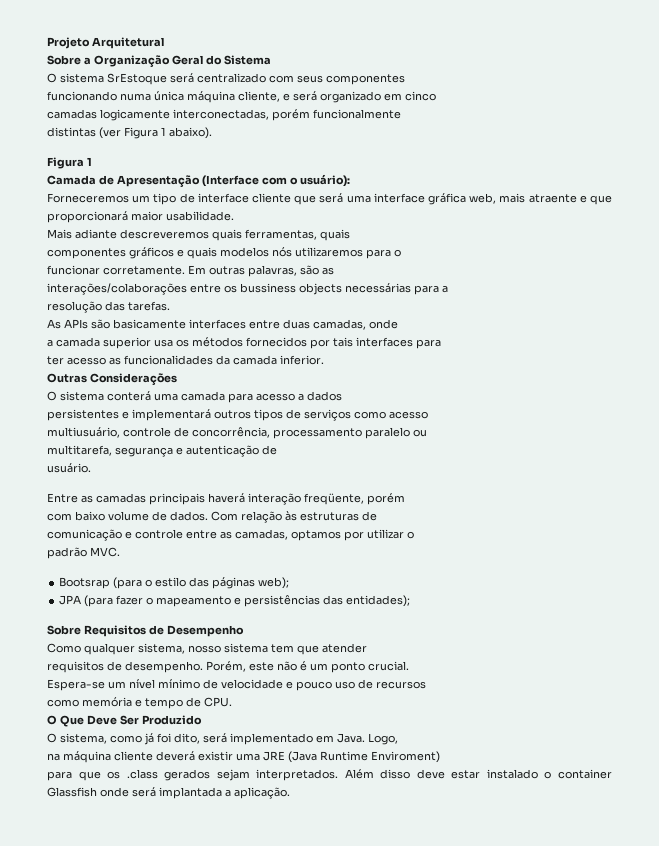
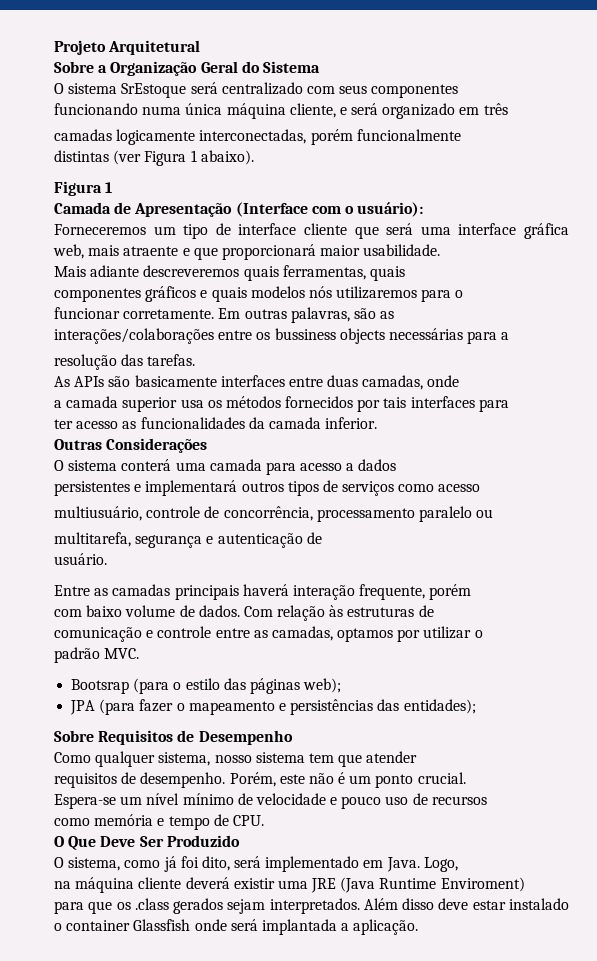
[405,91,436,101] cinco -> [483,103,508,115] três
[304,493,364,505] freqüente, -> [359,584,426,600] frequente,

